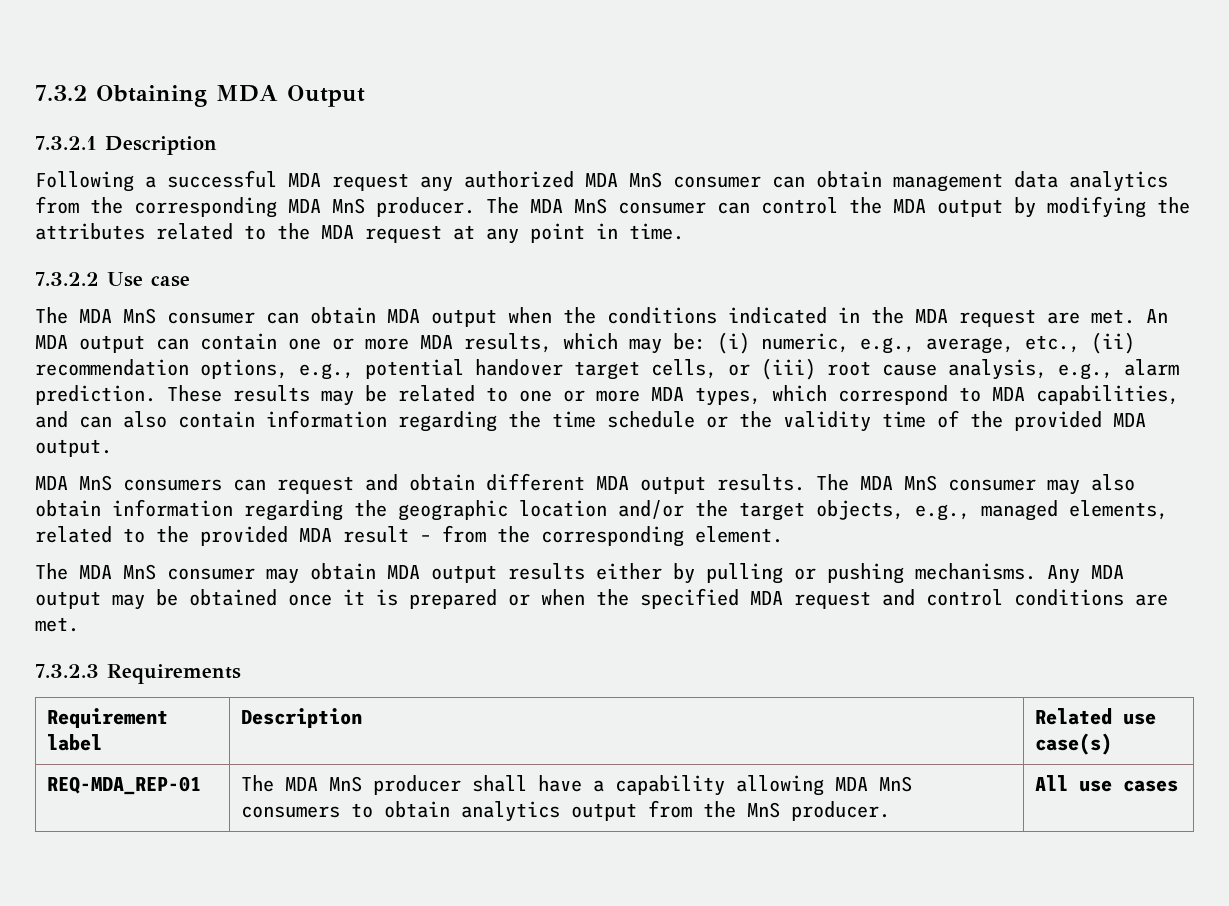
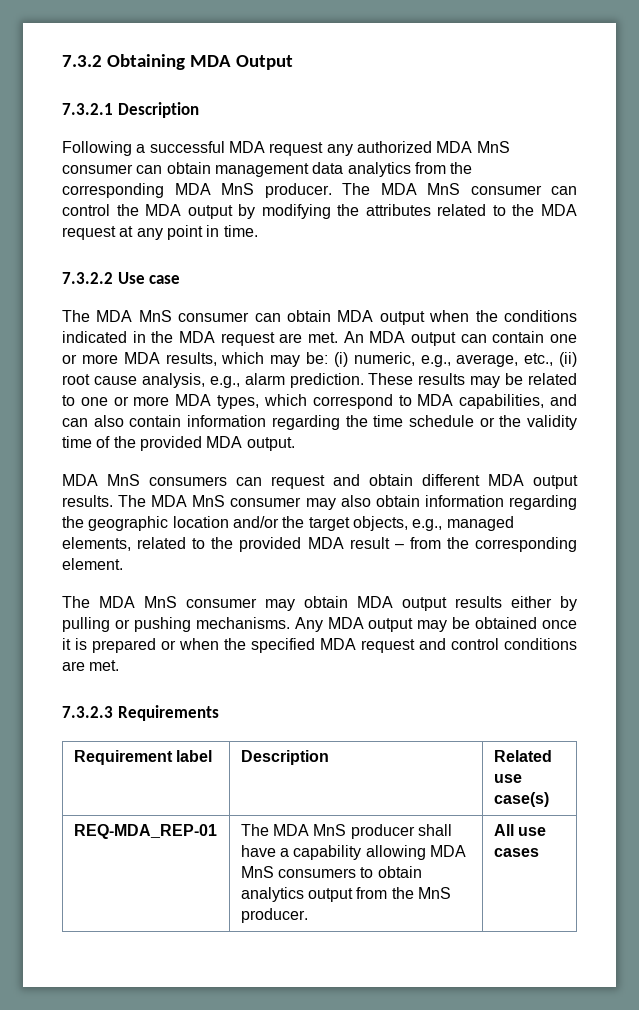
[35,358,816,380] recommendation options, e.g., potential handover target cells, or (iii) -> (577, 359) none

